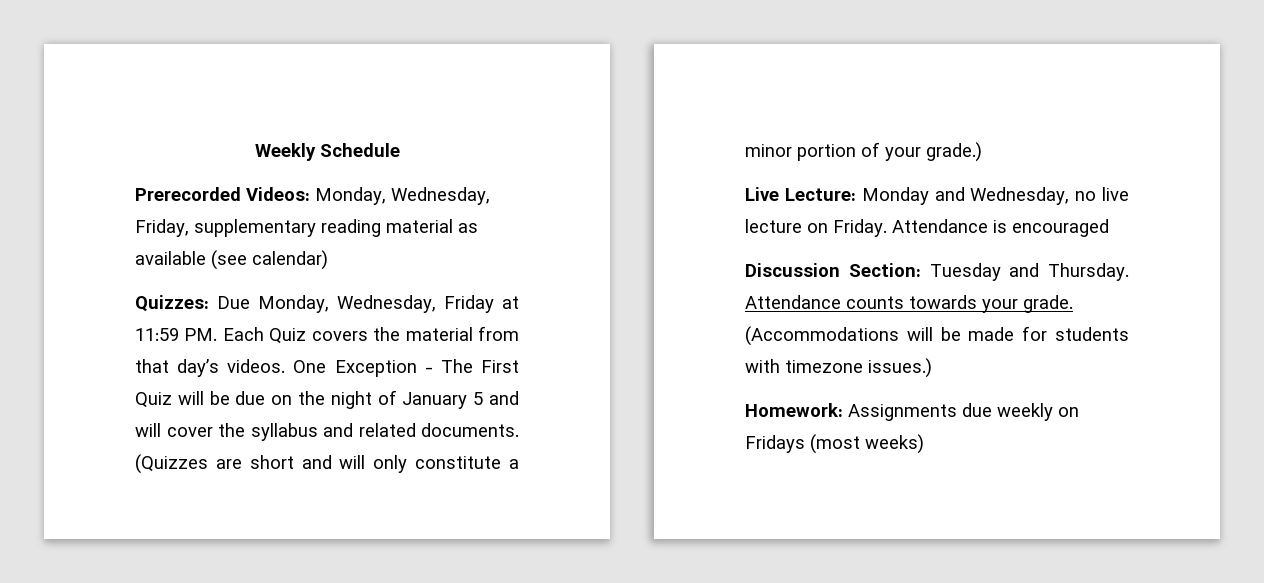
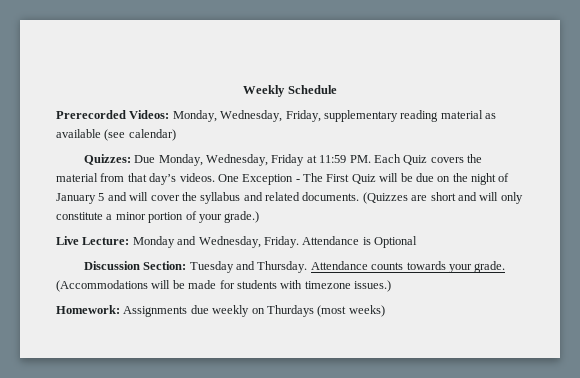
[1075,187,1129,201] [745,219,828,233] no live lecture on -> (261, 242) none
[1012,219,1109,237] encouraged -> [374,236,417,248] Optional
[745,435,805,453] Fridays -> [266,305,314,317] Thurdays

